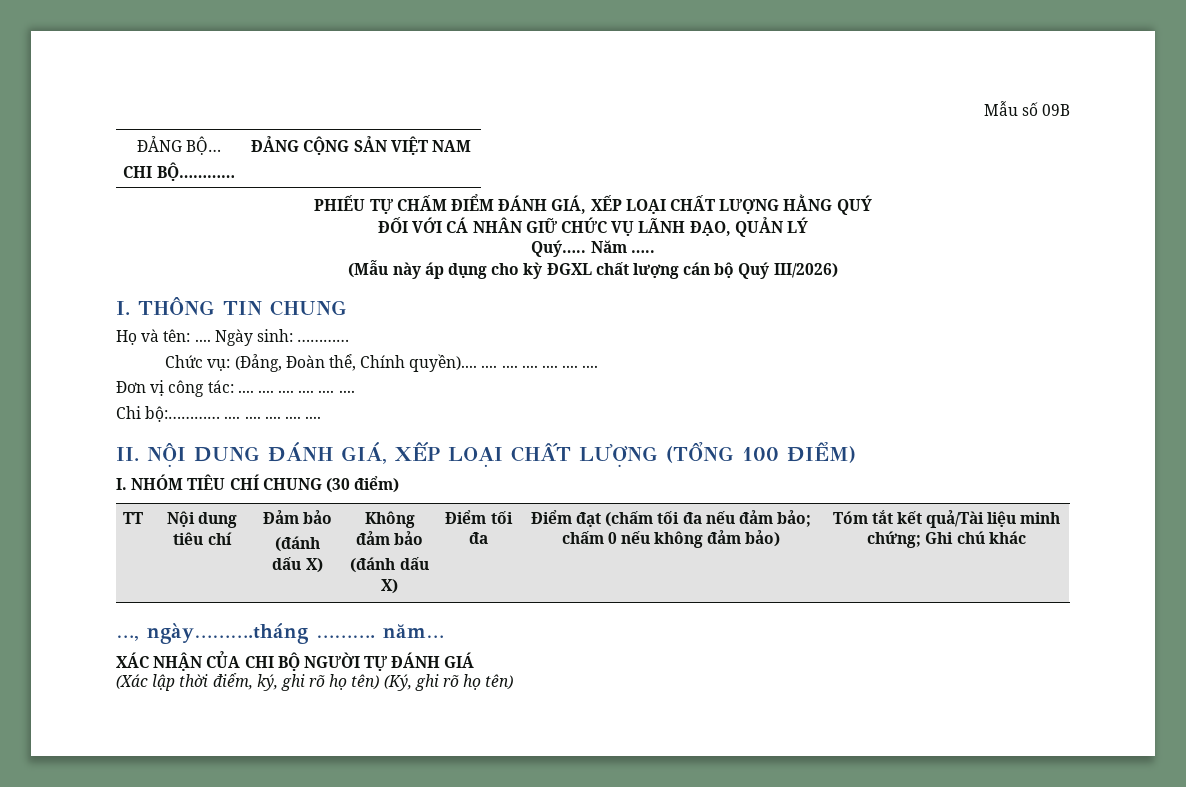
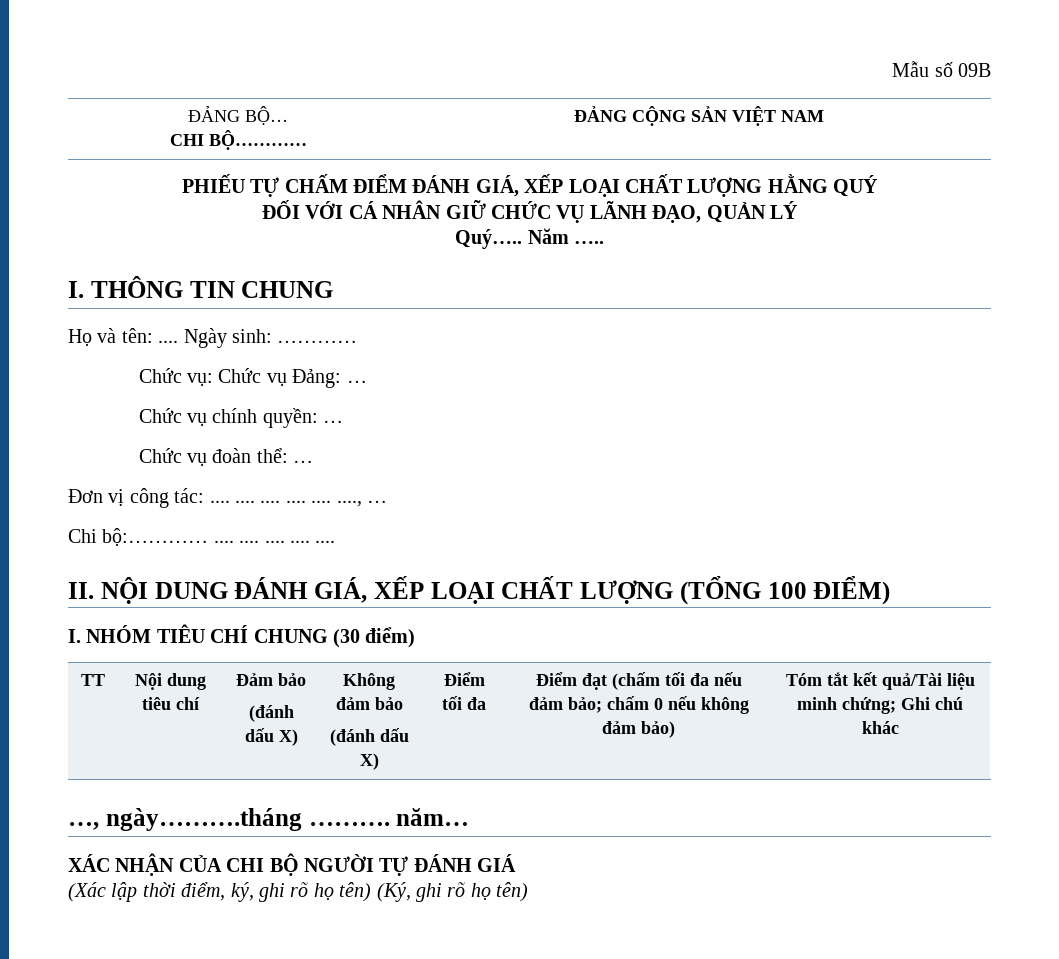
[348,260,838,279] // (Mẫu này áp dụng cho kỳ ĐGXL chất lượng cán bộ Quý III/2026) -> (604, 242) none
[234,354,599,372] (Đảng, Đoàn thể, Chính quyền).... .... .... .... .... .... .... -> [218,368,367,388] [138,408,344,428] [138,448,314,466] Chức vụ Đảng: … // Chức vụ chính quyền: … // Chức vụ đoàn thể: …
[338,390,355,393] .... -> [336,500,387,507] ...., …

